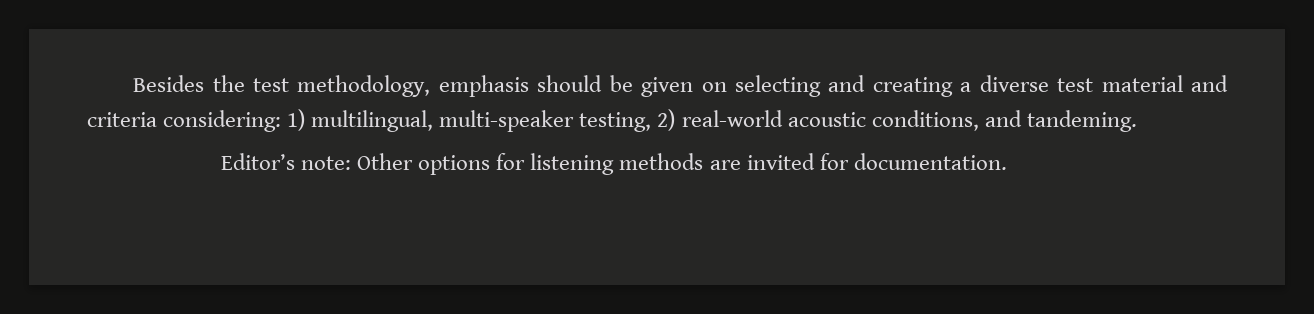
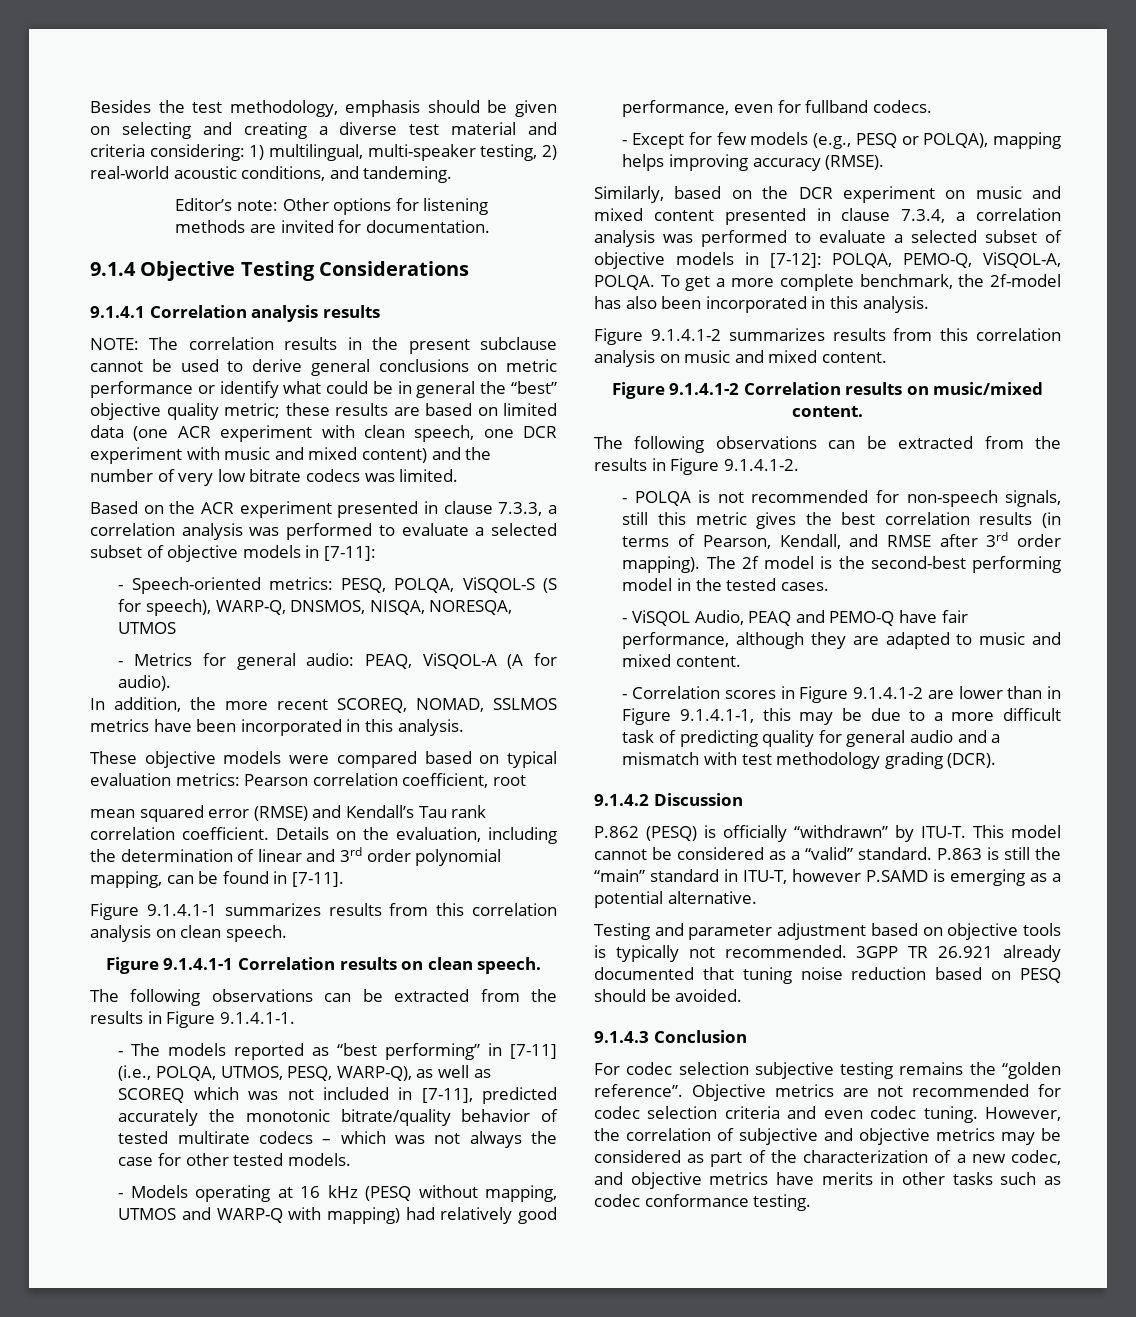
(1007, 161) none -> [90,261,469,281] [90,305,380,322] [90,337,557,354] [90,359,557,376] [90,381,557,398] [90,403,557,420] [90,425,557,442] [90,447,492,464] [90,469,459,486] [90,501,557,518] [90,523,557,540] [90,545,376,562] [118,577,557,594] [118,599,513,616] [118,622,177,634] [118,653,557,670] [118,675,172,691] [90,697,557,713] [90,719,464,736] [90,751,557,768] [90,773,526,788] [90,805,487,822] [90,827,557,844] [90,847,502,866] [90,871,344,888] [90,903,557,920] [90,925,287,942] [105,957,542,974] [90,989,557,1006] [90,1011,295,1028] [118,1043,557,1060] [118,1065,491,1081] [118,1087,557,1104] [118,1109,558,1126] [118,1131,557,1148] [118,1153,351,1166] [118,1185,557,1202] [118,1207,557,1224] [622,100,932,117] [622,132,1061,149] [622,154,885,171] [594,186,1061,203] [594,208,1061,225] [594,230,1062,247] [594,252,1061,269] [594,274,1061,291] [594,296,929,313] [594,328,1061,345] [594,350,887,367] [611,382,1044,399] [792,406,863,417] [594,436,1061,453] [594,458,799,475] [622,490,1061,507] [622,512,1061,529] [622,532,1061,549] [622,556,1061,573] [622,578,829,591] [622,610,968,626] [622,632,1061,649] [622,654,742,667] [622,686,1061,703] [622,708,1061,725] [622,730,1001,747] [622,752,997,769] [594,793,743,806] [594,825,1061,842] [594,847,1061,860] [594,869,1061,886] [594,891,757,908] [594,923,1061,940] [594,945,1061,962] [594,967,1061,984] [594,989,743,1002] [594,1030,747,1043] [594,1062,1061,1079] [594,1084,1061,1101] [594,1106,1061,1123] [594,1128,1061,1145] [594,1150,1061,1167] [594,1172,1061,1189] [594,1194,812,1211] // 9.1.4 Objective Testing Considerations // 9.1.4.1 Correlation analysis results // NOTE: The correlation results in the present subclause cannot be used to derive general conclusions on metric performance or identify what could be in general the “best” objective quality metric; these results are based on limited data (one ACR experiment with clean speech, one DCR experiment with music and mixed content) and the number of very low bitrate codecs was limited. // Based on the ACR experiment presented in clause 7.3.3, a correlation analysis was performed to evaluate a selected subset of objective models in [7-11]: // - Speech-oriented metrics: PESQ, POLQA, ViSQOL-S (S for speech), WARP-Q, DNSMOS, NISQA, NORESQA, UTMOS // - Metrics for general audio: PEAQ, ViSQOL-A (A for audio). // In addition, the more recent SCOREQ, NOMAD, SSLMOS metrics have been incorporated in this analysis. // These objective models were compared based on typical evaluation metrics: Pearson correlation coefficient, root // mean squared error (RMSE) and Kendall’s Tau rank correlation coefficient. Details on the evaluation, including the determination of linear and 3rd order polynomial mapping, can be found in [7-11]. // Figure 9.1.4.1-1 summarizes results from this correlation analysis on clean speech. // Figure 9.1.4.1-1 Correlation results on clean speech. // The following observations can be extracted from the results in Figure 9.1.4.1-1. // - The models reported as “best performing” in [7-11] (i.e., POLQA, UTMOS, PESQ, WARP-Q), as well as SCOREQ which was not included in [7-11], predicted accurately the monotonic bitrate/quality behavior of tested multirate codecs – which was not always the case for other tested models. // - Models operating at 16 kHz (PESQ without mapping, UTMOS and WARP-Q with mapping) had relatively good performance, even for fullband codecs. // - Except for few models (e.g., PESQ or POLQA), mapping helps improving accuracy (RMSE). // Similarly, based on the DCR experiment on music and mixed content presented in clause 7.3.4, a correlation analysis was performed to evaluate a selected subset of objective models in [7-12]: POLQA, PEMO-Q, ViSQOL-A, POLQA. To get a more complete benchmark, the 2f-model has also been incorporated in this analysis. // Figure 9.1.4.1-2 summarizes results from this correlation analysis on music and mixed content. // Figure 9.1.4.1-2 Correlation results on music/mixed content. // The following observations can be extracted from the results in Figure 9.1.4.1-2. // - POLQA is not recommended for non-speech signals, still this metric gives the best correlation results (in terms of Pearson, Kendall, and RMSE after 3rd order mapping). The 2f model is the second-best performing model in the tested cases. // - ViSQOL Audio, PEAQ and PEMO-Q have fair performance, although they are adapted to music and mixed content. // - Correlation scores in Figure 9.1.4.1-2 are lower than in Figure 9.1.4.1-1, this may be due to a more difficult task of predicting quality for general audio and a mismatch with test methodology grading (DCR). // 9.1.4.2 Discussion // P.862 (PESQ) is officially “withdrawn” by ITU-T. This model cannot be considered as a “valid” standard. P.863 is still the “main” standard in ITU-T, however P.SAMD is emerging as a potential alternative. // Testing and parameter adjustment based on objective tools is typically not recommended. 3GPP TR 26.921 already documented that tuning noise reduction based on PESQ should be avoided. // 9.1.4.3 Conclusion // For codec selection subjective testing remains the “golden reference”. Objective metrics are not recommended for codec selection criteria and even codec tuning. However, the correlation of subjective and objective metrics may be considered as part of the characterization of a new codec, and objective metrics have merits in other tasks such as codec conformance testing.

